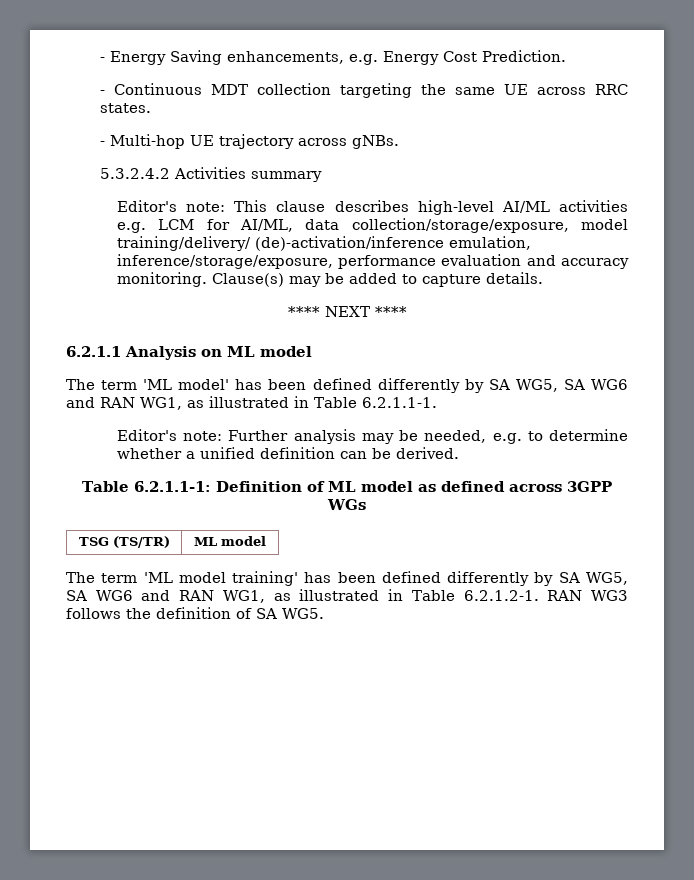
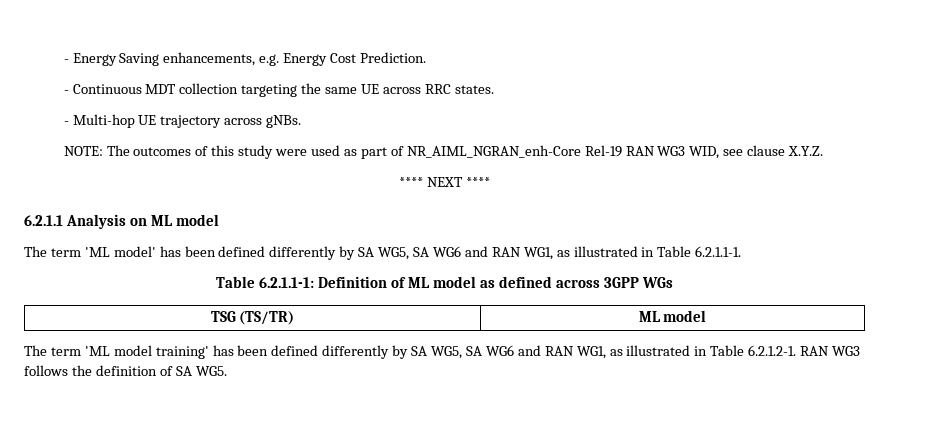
[99,167,322,182] [116,200,628,215] [116,218,628,233] [116,236,531,251] [116,254,630,269] [116,272,543,287] 5.3.2.4.2 Activities summary // Editor's note: This clause describes high-level AI/ML activities e.g. LCM for AI/ML, data collection/storage/exposure, model training/delivery/ (de)-activation/inference emulation, inference/storage/exposure, performance evaluation and accuracy monitoring. Clause(s) may be added to capture details. -> [63,145,824,159] NOTE: The outcomes of this study were used as part of NR_AIML_NGRAN_enh-Core Rel-19 RAN WG3 WID, see clause X.Y.Z.
[116,429,628,444] [116,447,459,459] // Editor's note: Further analysis may be needed, e.g. to determine whether a unified definition can be derived. -> (742, 251) none

